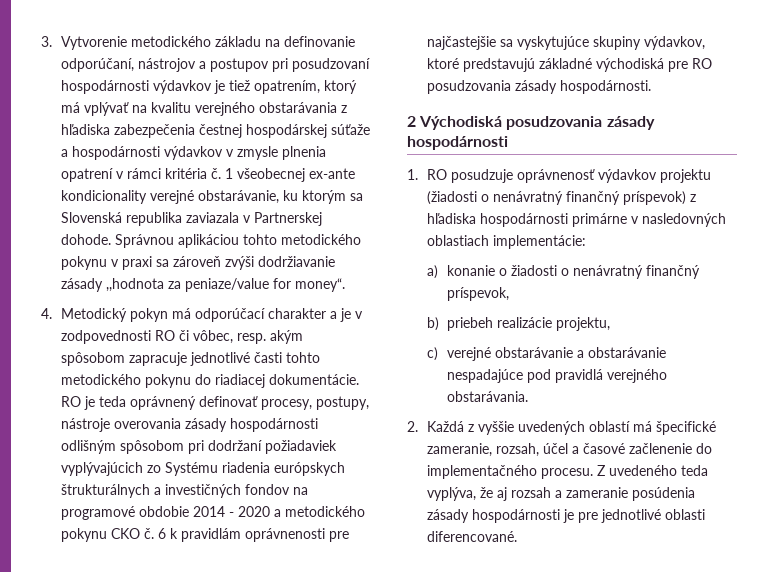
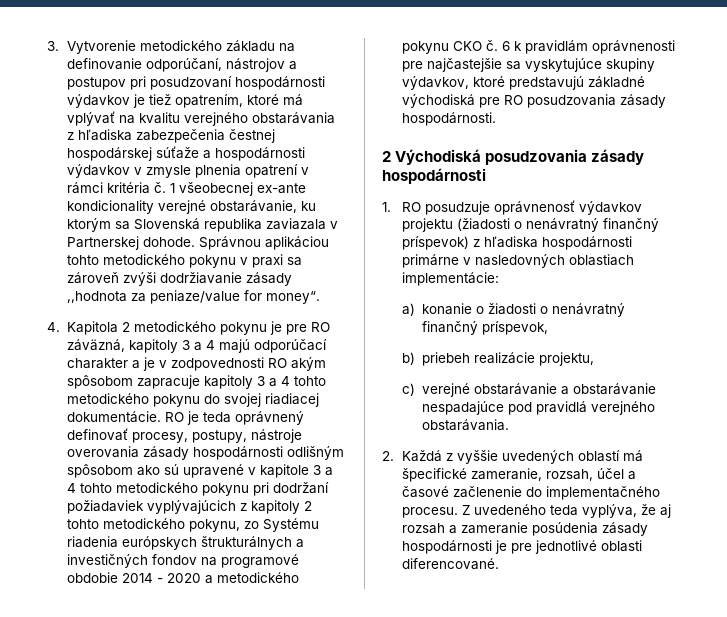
[324,80,358,94] ktorý -> [246,94,279,105] ktoré
[61,308,192,322] Metodický pokyn má -> [66,321,330,335] [66,339,250,353] Kapitola 2 metodického pokynu je pre RO záväzná, kapitoly 3 a 4 majú
[179,330,304,344] [61,352,283,366] či vôbec, resp. akým spôsobom zapracuje jednotlivé časti -> [290,357,326,371] [66,375,290,389] akým spôsobom zapracuje kapitoly 3 a 4
(212, 379) none -> [223,393,261,407] svojej
[188,440,338,454] [61,462,144,476] pri dodržaní požiadaviek vyplývajúcich -> [136,464,333,478] [66,482,329,496] [66,500,312,514] [66,518,240,532] ako sú upravené v kapitole 3 a 4 tohto metodického pokynu pri dodržaní požiadaviek vyplývajúcich z kapitoly 2 tohto metodického pokynu,

